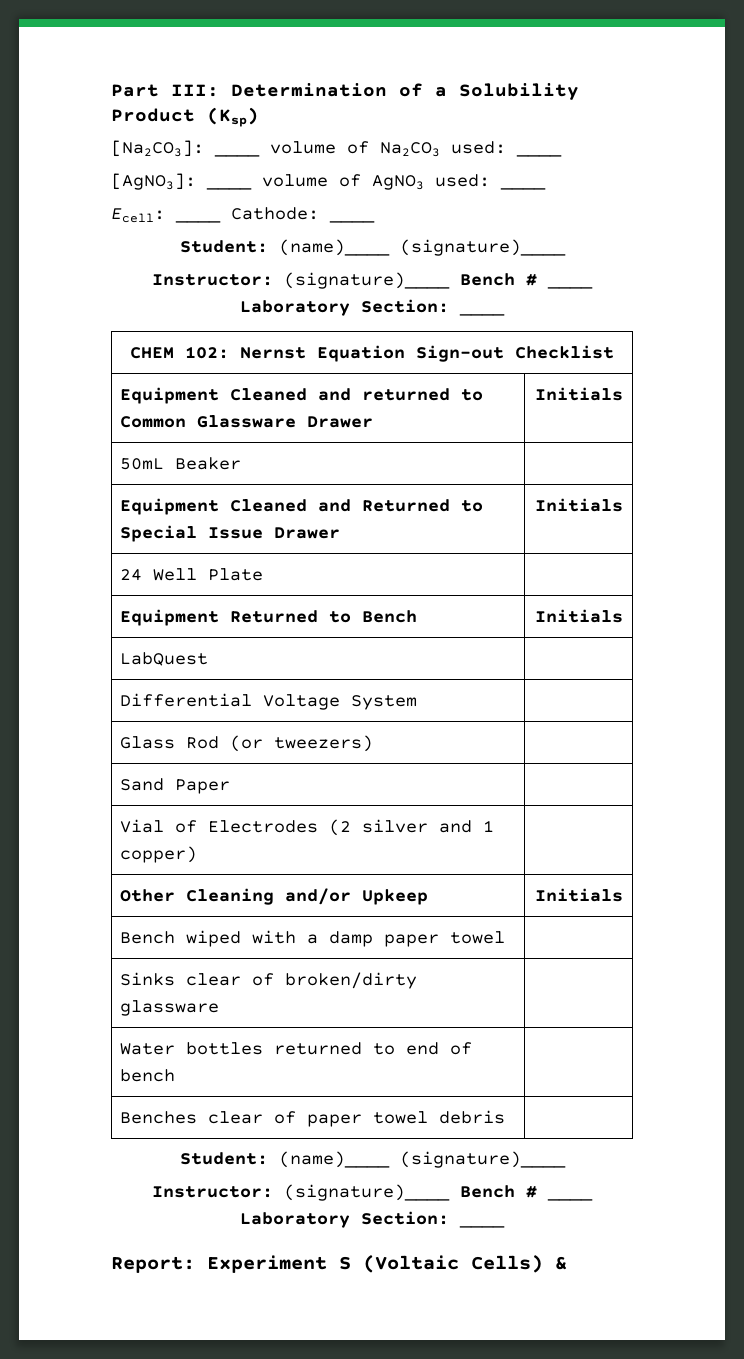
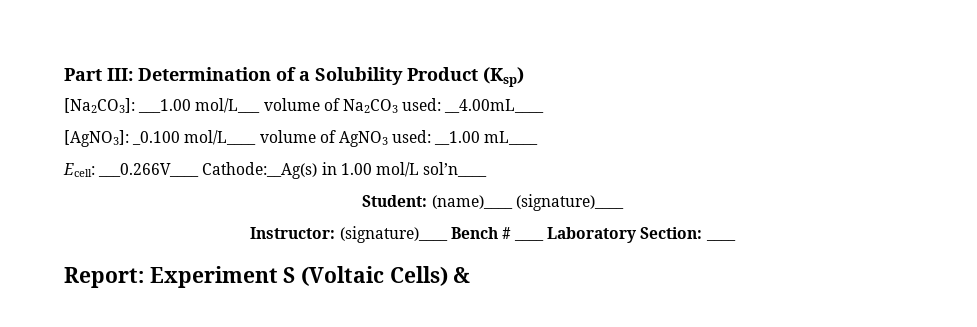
[214,153,260,157] ____ -> [138,98,261,113] ___1.00 mol/L___
[516,153,562,157] ____ -> [444,99,545,113] __4.00mL____
[206,186,252,190] ____ -> [132,130,257,145] _0.100 mol/L____
[500,186,546,190] ____ -> [434,131,539,145] __1.00 mL____
[175,207,375,223] [179,239,566,256] [152,272,593,289] [240,299,505,316] [130,345,614,362] [120,387,484,404] [120,415,374,428] [534,387,623,401] [120,457,242,470] [120,498,484,515] [120,525,341,542] [534,498,623,512] [120,568,264,581] [120,609,418,626] [534,609,623,623] [120,652,209,666] [120,693,418,710] [120,735,374,752] [120,778,231,794] [120,819,495,836] [120,846,198,863] [120,888,429,905] [534,888,623,902] [120,930,506,947] [120,972,418,989] [120,1000,220,1016] [120,1042,473,1055] [120,1069,176,1082] [120,1110,506,1127] ____ Cathode: ____ // Student: (name)____ (signature)____ // Instructor: (signature)____ Bench # ____ Laboratory Section: ____ // CHEM 102: Nernst Equation Sign-out Checklist // Equipment Cleaned and returned to Common Glassware Drawer | Initials // 50mL Beaker | // Equipment Cleaned and Returned to Special Issue Drawer | Initials // 24 Well Plate | // Equipment Returned to Bench | Initials // LabQuest | // Differential Voltage System | // Glass Rod (or tweezers) | // Sand Paper | // Vial of Electrodes (2 silver and 1 copper) | // Other Cleaning and/or Upkeep | Initials // Bench wiped with a damp paper towel | // Sinks clear of broken/dirty glassware | // Water bottles returned to end of bench | // Benches clear of paper towel debris | -> [98,162,488,179] ___0.266V____ Cathode:__Ag(s) in 1.00 mol/L sol’n____

